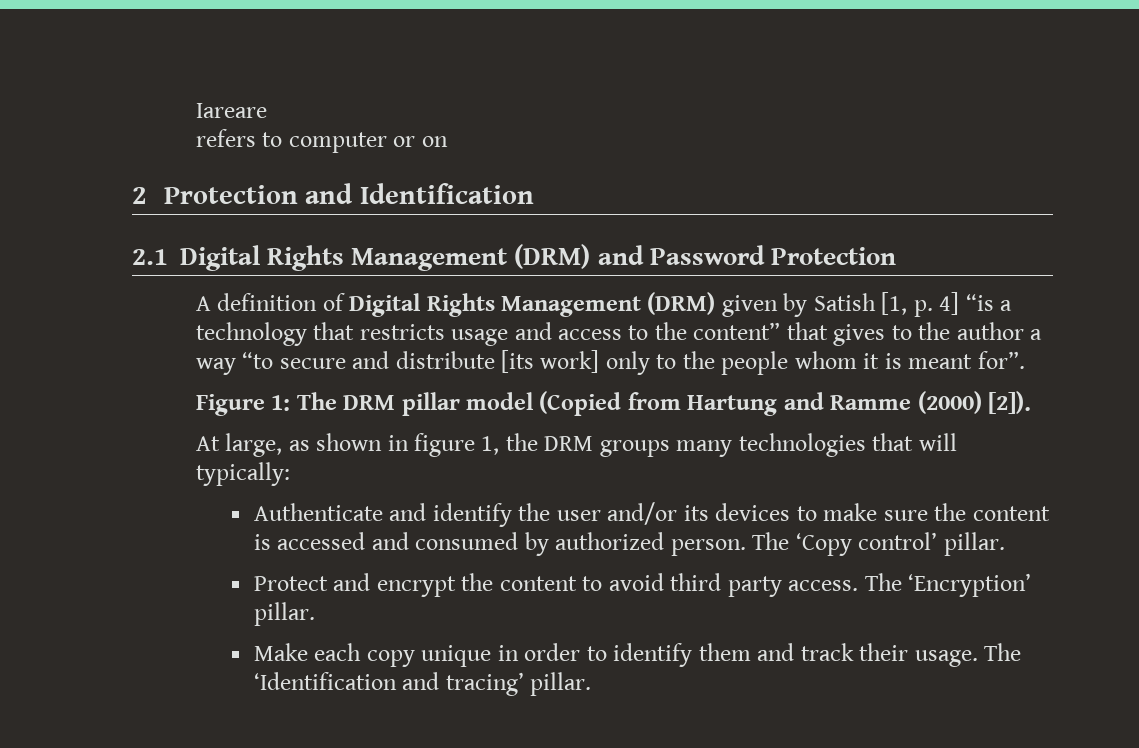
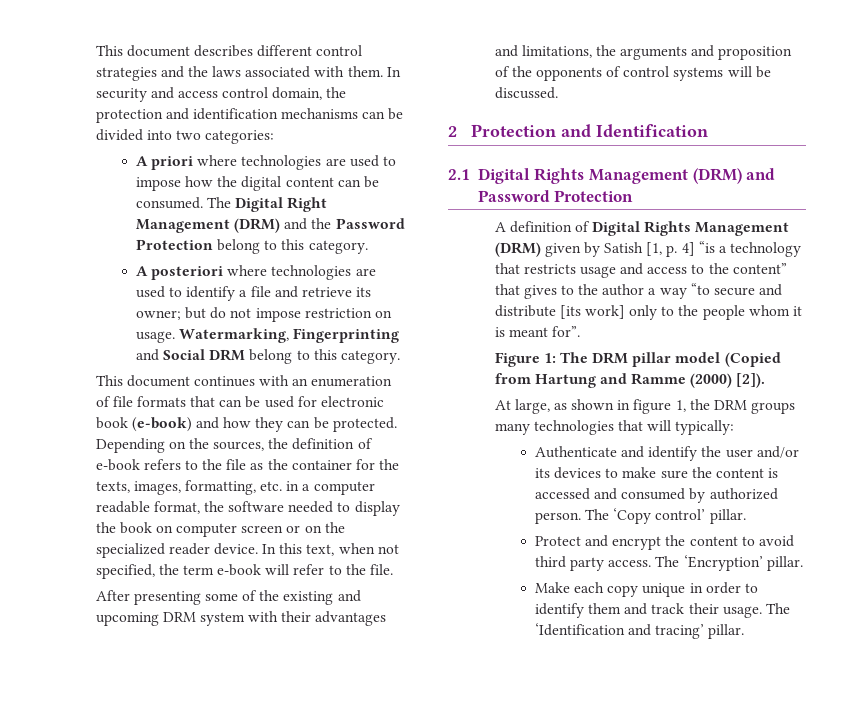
[195,103,267,118] [195,129,448,153] Iareare // refers to computer or on -> [95,45,363,57] [95,66,401,81] [95,87,347,102] [95,108,404,123] [95,129,275,144] [135,155,396,170] [135,176,379,191] [135,197,328,212] [135,218,405,233] [135,239,368,254] [135,265,376,280] [135,286,372,301] [135,307,392,322] [135,328,400,343] [135,349,400,364] [95,375,393,387] [95,396,385,408] [95,417,397,432] [95,438,373,453] [95,459,400,471] [95,480,375,495] [95,501,400,516] [95,522,345,537] [95,543,399,558] [95,564,394,579] [95,590,361,605] [95,611,387,626] [494,45,793,60] [494,66,771,81] [494,87,558,99] This document describes different control strategies and the laws associated with them. In security and access control domain, the protection and identification mechanisms can be divided into two categories: // A priori where technologies are used to impose how the digital content can be consumed. The Digital Right Management (DRM) and the Password Protection belong to this category. // A posteriori where technologies are used to identify a file and retrieve its owner; but do not impose restriction on usage. Watermarking, Fingerprinting and Social DRM belong to this category. // This document continues with an enumeration of file formats that can be used for electronic book (e-book) and how they can be protected. Depending on the sources, the definition of e-book refers to the file as the container for the texts, images, formatting, etc. in a computer readable format, the software needed to display the book on computer screen or on the specialized reader device. In this text, when not specified, the term e-book will refer to the file. // After presenting some of the existing and upcoming DRM system with their advantages and limitations, the arguments and proposition of the opponents of control systems will be discussed.

